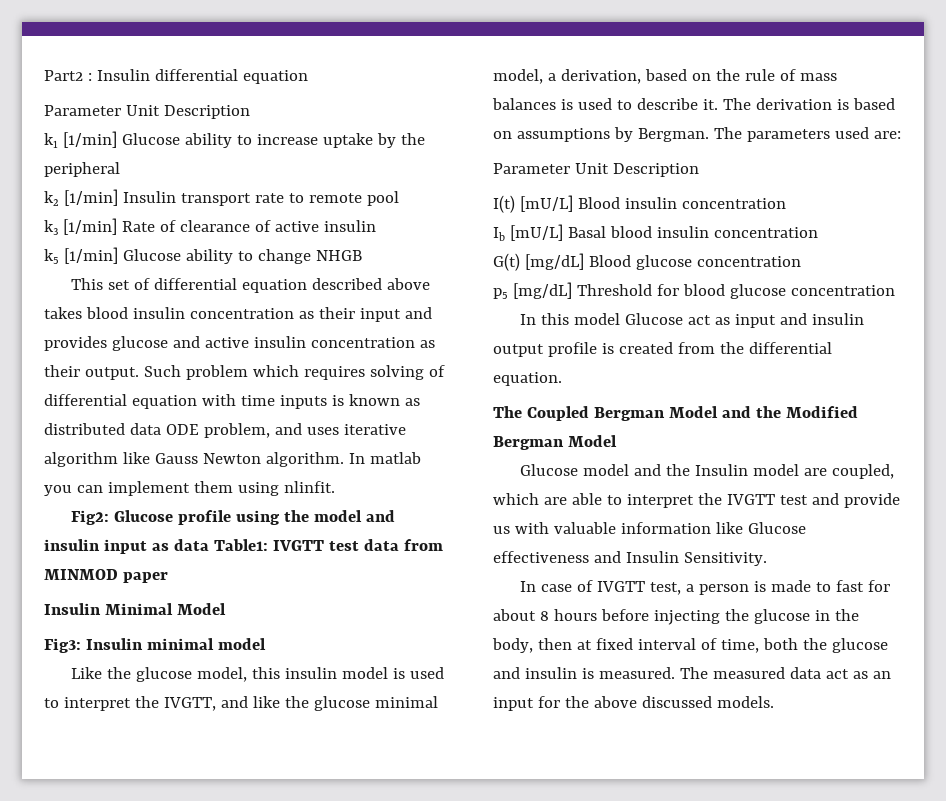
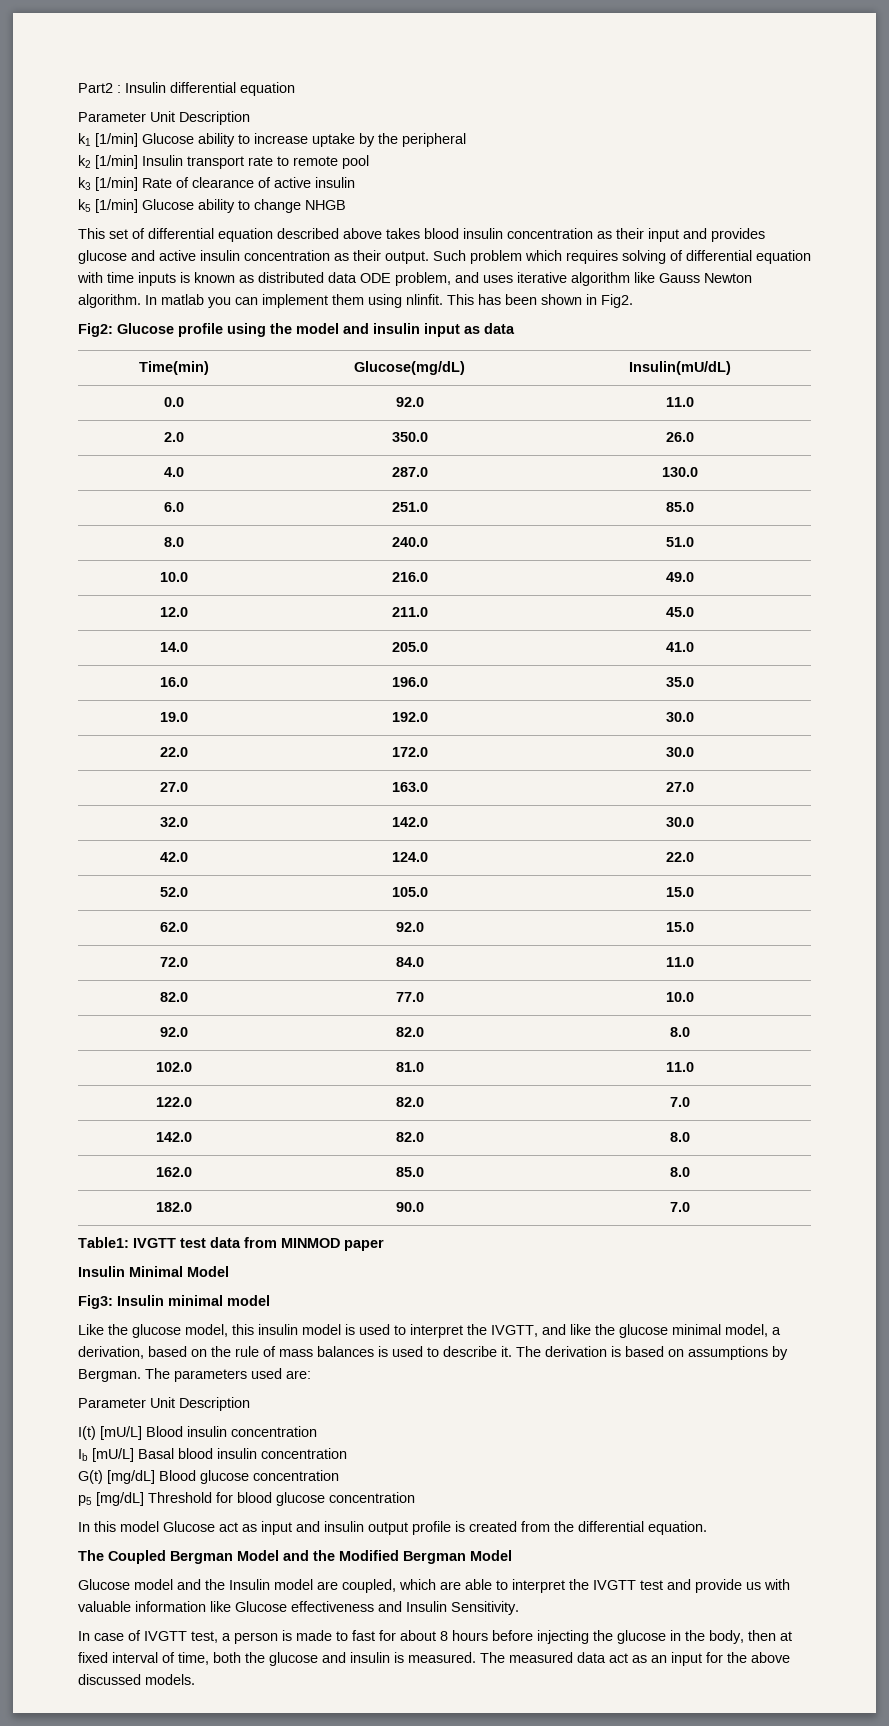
(335, 487) none -> [447,294,633,308] This has been shown in Fig2.
(209, 545) none -> [139,361,209,375] [354,361,465,375] [629,361,731,375] [164,397,184,407] [395,397,424,407] [666,397,694,407] [164,432,184,442] [391,432,428,442] [666,432,694,442] [164,467,184,477] [391,467,428,477] [662,467,698,477] [164,502,184,512] [391,502,428,512] [666,502,694,512] [164,537,184,547] [391,537,428,547] [666,537,694,547] [160,572,188,582] [391,572,428,582] [666,572,694,582] [160,607,188,617] [391,607,428,617] [666,607,694,617] [160,642,188,652] [391,642,428,652] [666,642,694,652] [160,677,188,687] [391,677,428,687] [666,677,694,687] [160,712,188,722] [391,712,428,722] [666,712,694,722] [160,747,188,757] [391,747,428,757] [666,747,694,757] [160,782,188,792] [391,782,428,792] [666,782,694,792] [160,817,188,827] [391,817,428,827] [666,817,694,827] [160,852,188,862] [391,852,428,862] [666,852,694,862] [160,887,188,897] [391,887,428,897] [666,887,694,897] [160,922,188,932] [395,922,424,932] [666,922,694,932] [160,957,188,967] [395,957,424,967] [666,957,694,967] [160,992,188,1002] [395,992,424,1002] [666,992,694,1002] [160,1027,188,1037] [395,1027,424,1037] [670,1027,690,1037] [156,1062,192,1072] [395,1062,424,1072] [666,1062,694,1072] [156,1097,192,1107] [395,1097,424,1107] [670,1097,690,1107] [156,1132,192,1142] [395,1132,424,1142] [670,1132,690,1142] [156,1167,192,1177] [395,1167,424,1177] [670,1167,690,1177] [156,1202,192,1212] [395,1202,424,1212] [670,1202,690,1212] // Time(min) | Glucose(mg/dL) | Insulin(mU/dL) // 0.0 | 92.0 | 11.0 // 2.0 | 350.0 | 26.0 // 4.0 | 287.0 | 130.0 // 6.0 | 251.0 | 85.0 // 8.0 | 240.0 | 51.0 // 10.0 | 216.0 | 49.0 // 12.0 | 211.0 | 45.0 // 14.0 | 205.0 | 41.0 // 16.0 | 196.0 | 35.0 // 19.0 | 192.0 | 30.0 // 22.0 | 172.0 | 30.0 // 27.0 | 163.0 | 27.0 // 32.0 | 142.0 | 30.0 // 42.0 | 124.0 | 22.0 // 52.0 | 105.0 | 15.0 // 62.0 | 92.0 | 15.0 // 72.0 | 84.0 | 11.0 // 82.0 | 77.0 | 10.0 // 92.0 | 82.0 | 8.0 // 102.0 | 81.0 | 11.0 // 122.0 | 82.0 | 7.0 // 142.0 | 82.0 | 8.0 // 162.0 | 85.0 | 8.0 // 182.0 | 90.0 | 7.0 //

